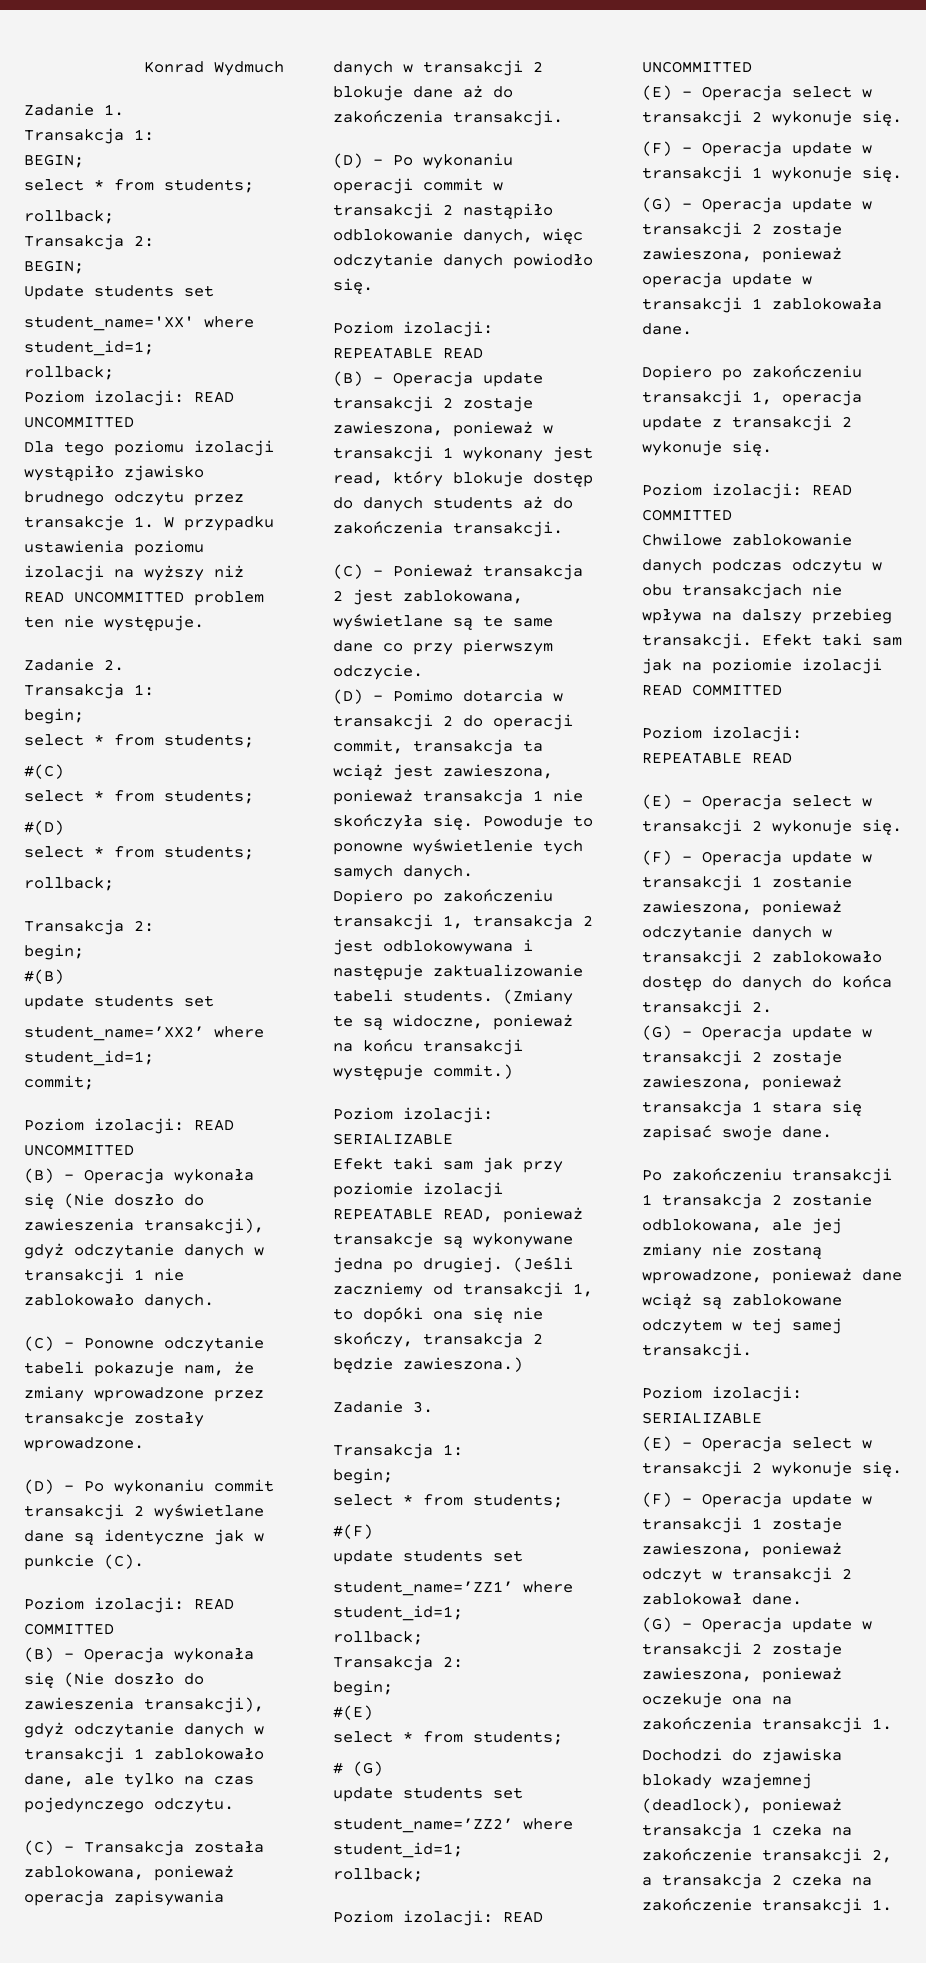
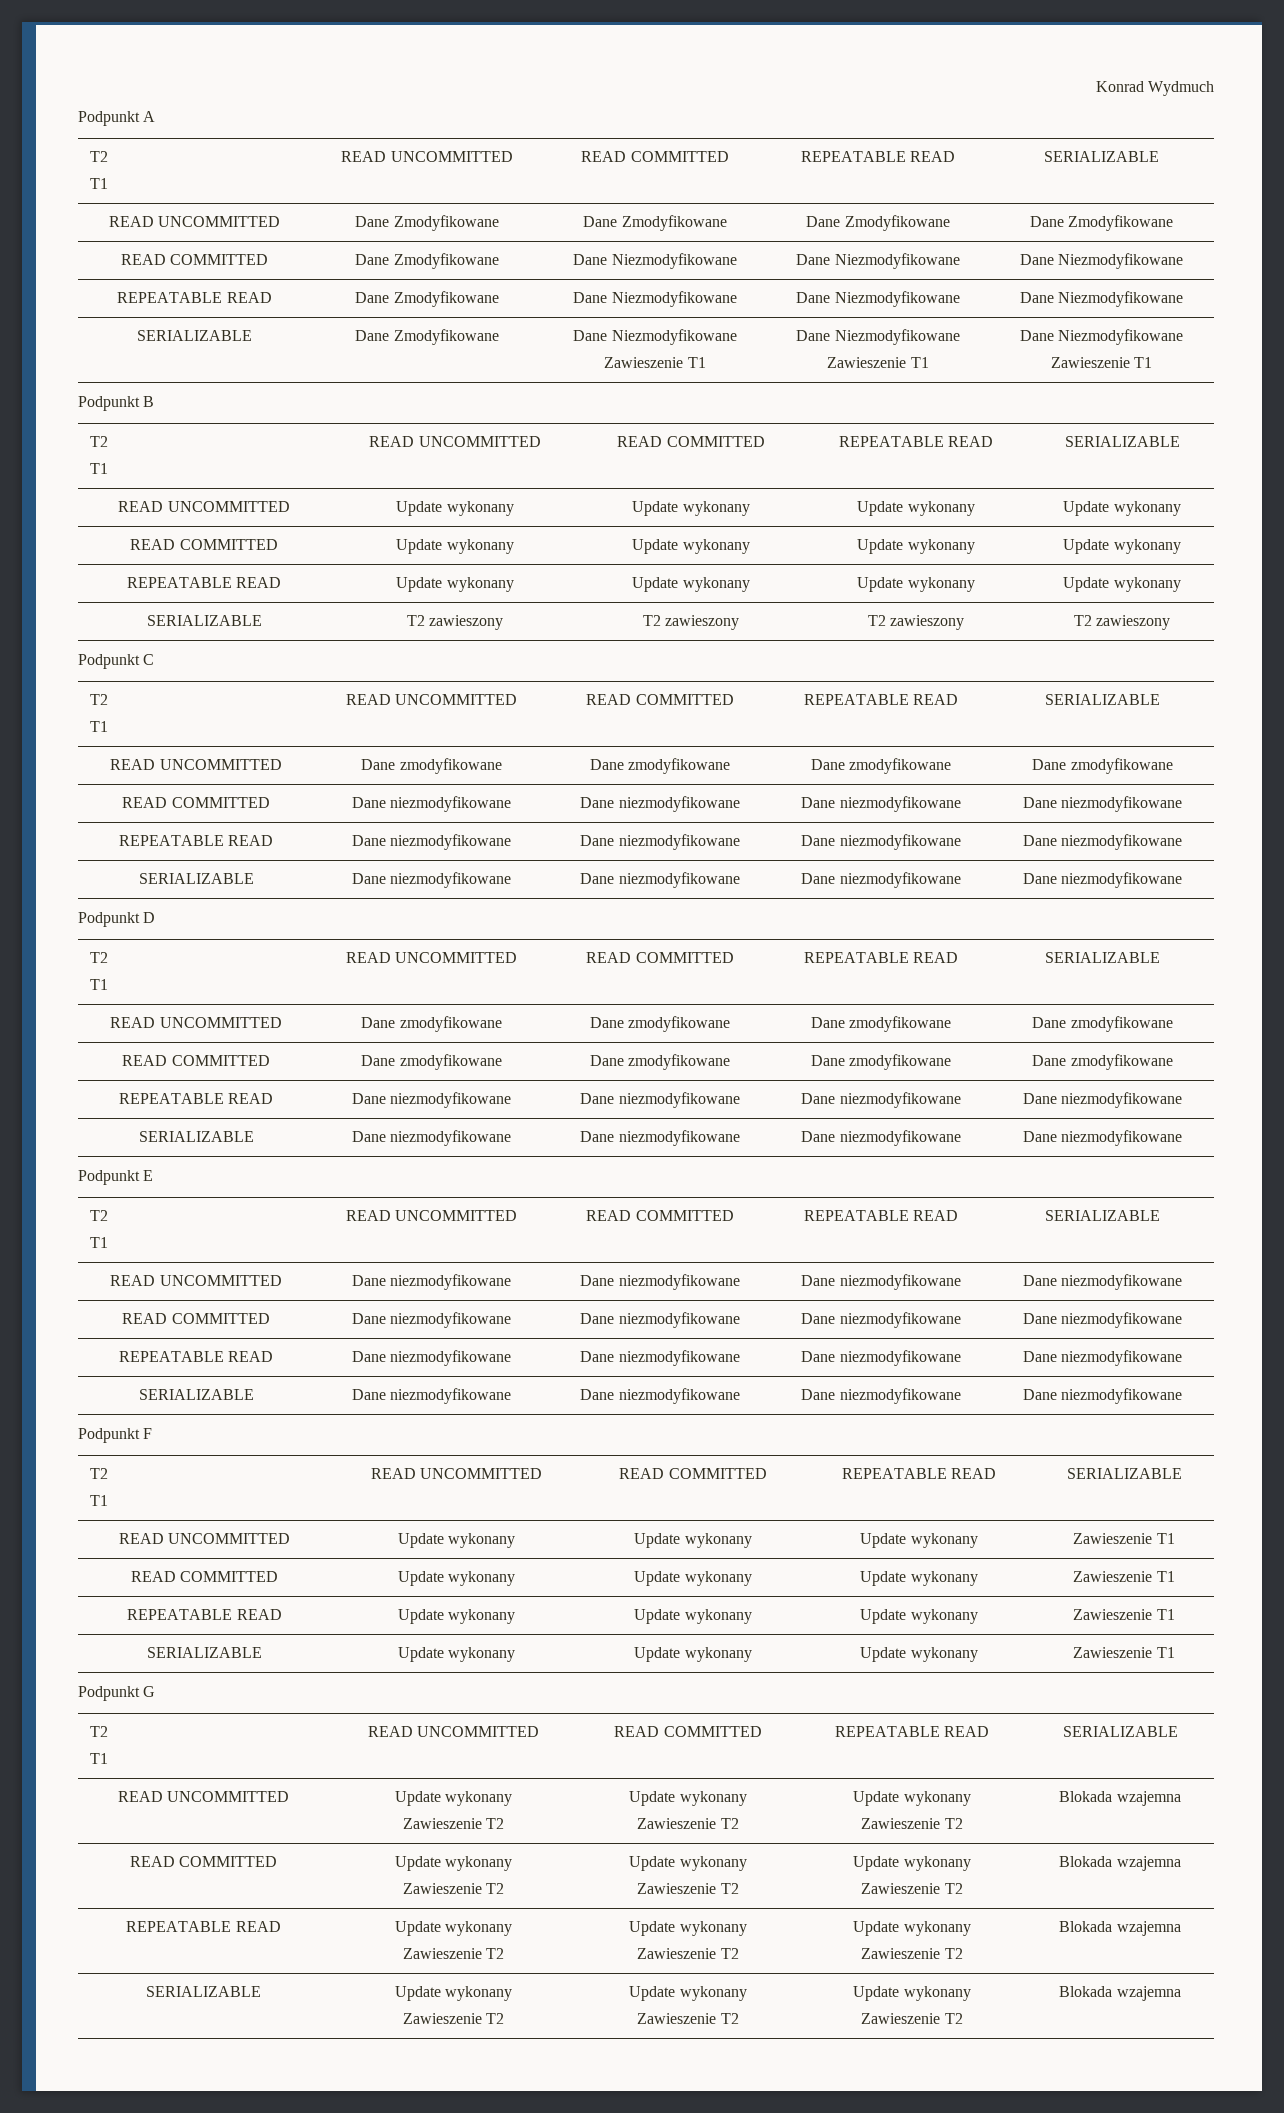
[24,103,124,116] [24,128,154,144] [24,154,84,168] [24,179,254,193] [24,210,114,224] [24,234,154,250] [24,260,84,274] [24,285,214,300] [24,316,254,331] [24,340,154,356] [24,366,114,380] [24,390,234,406] [24,416,134,428] [24,440,274,456] [24,465,204,481] [24,491,244,506] [24,515,274,531] [24,540,204,556] [24,565,244,581] [24,591,264,606] [24,615,204,631] [24,658,124,671] [24,683,154,699] [24,708,84,724] [24,734,254,748] [24,764,64,779] [24,790,254,804] [24,820,64,835] [24,846,254,860] [24,877,114,891] [24,919,154,935] [24,944,84,960] [24,969,64,984] [24,995,214,1010] [24,1026,264,1041] [24,1050,154,1066] [24,1075,94,1090] [24,1118,234,1134] [24,1144,134,1156] [24,1168,254,1184] [24,1193,204,1209] [24,1218,264,1234] [24,1243,264,1259] [24,1268,184,1284] [24,1294,214,1309] [24,1336,264,1352] [24,1361,254,1377] [24,1386,264,1402] [24,1411,204,1427] [24,1437,144,1452] [24,1479,274,1495] [24,1504,264,1520] [24,1529,264,1545] [24,1554,144,1570] [24,1597,234,1613] [24,1623,114,1635] [24,1647,254,1663] [24,1672,204,1688] [24,1697,264,1713] [24,1722,264,1738] [24,1747,264,1763] [24,1773,254,1788] [24,1797,234,1813] [24,1840,264,1856] [24,1865,234,1881] [24,1890,224,1906] [333,60,543,76] [333,85,513,101] [333,110,563,126] [333,153,513,169] [333,178,503,194] [333,203,553,219] [333,228,583,244] [333,253,593,269] [333,278,373,294] [333,321,493,337] [333,347,483,359] [333,371,543,387] [333,396,533,412] [333,421,553,437] [333,446,593,462] [333,471,593,487] [333,496,573,512] [333,521,563,537] [333,564,583,580] [333,589,523,605] [333,614,553,630] [333,639,553,655] [333,664,423,680] [333,689,563,704] [333,714,573,730] [333,739,543,755] [333,764,553,780] [333,789,583,805] [333,814,593,830] [333,839,583,855] [333,865,473,880] [333,889,553,905] [333,914,593,930] [333,939,533,955] [333,964,583,980] [333,989,573,1005] [333,1014,573,1030] [333,1039,523,1055] [333,1064,513,1080] [333,1107,493,1123] [333,1133,453,1145] [333,1157,563,1173] [333,1182,503,1198] [333,1207,583,1223] [333,1232,573,1248] [333,1257,573,1273] [333,1282,593,1298] [333,1307,543,1323] [333,1332,543,1348] [333,1357,523,1373] [333,1400,433,1413] [333,1443,463,1459] [333,1468,393,1484] [333,1494,563,1508] [333,1524,373,1539] [333,1550,523,1565] [333,1581,573,1596] [333,1605,463,1621] [333,1631,423,1645] [333,1655,463,1671] [333,1680,393,1696] [333,1705,373,1720] [333,1731,563,1745] [333,1761,383,1776] [333,1787,523,1802] [333,1818,573,1833] [333,1842,463,1858] [333,1868,423,1882] [333,1910,543,1926] [642,61,752,73] [642,85,872,101] [642,110,902,126] [642,141,872,157] [642,166,902,182] [642,197,872,213] [642,222,842,238] [642,247,842,263] [642,272,812,288] [642,297,882,313] [642,323,692,335] [642,365,862,381] [642,390,862,406] [642,415,852,431] [642,440,772,456] [642,483,852,499] [642,509,732,521] [642,533,852,546] [642,559,882,574] [642,583,842,599] [642,608,892,624] [642,633,902,649] [642,658,882,674] [642,684,782,696] [642,726,802,742] [642,752,792,764] [642,794,872,810] [642,819,902,835] [642,850,872,866] [642,875,852,891] [642,900,842,916] [642,925,832,941] [642,950,882,966] [642,975,892,991] [642,1000,772,1016] [642,1025,872,1041] [642,1050,842,1066] [642,1075,842,1091] [642,1100,862,1116] [642,1125,832,1141] [642,1168,892,1184] [642,1193,872,1209] [642,1218,842,1234] [642,1243,822,1259] [642,1268,902,1284] [642,1293,842,1309] [642,1318,842,1334] [642,1343,752,1359] [642,1386,802,1402] [642,1412,762,1424] [642,1436,872,1452] [642,1461,902,1477] [642,1492,872,1508] [642,1517,842,1533] [642,1542,842,1558] [642,1567,852,1583] [642,1593,802,1605] [642,1617,872,1633] [642,1642,842,1658] [642,1667,842,1683] [642,1692,792,1708] [642,1717,892,1733] [642,1748,842,1764] [642,1773,812,1789] [642,1798,842,1814] [642,1823,852,1839] [642,1848,892,1864] [642,1873,872,1889] [642,1898,892,1914] Zadanie 1. // Transakcja 1: // BEGIN; // select * from students; // rollback; // Transakcja 2: // BEGIN; // Update students set // student_name='XX' where student_id=1; // rollback; // Poziom izolacji: READ UNCOMMITTED // Dla tego poziomu izolacji wystąpiło zjawisko brudnego odczytu przez transakcje 1. W przypadku ustawienia poziomu izolacji na wyższy niż READ UNCOMMITTED problem ten nie występuje. // Zadanie 2. // Transakcja 1: // begin; // select * from students; // #(C) // select * from students; // #(D) // select * from students; // rollback; // Transakcja 2: // begin; // #(B) // update students set // student_name=’XX2’ where student_id=1; // commit; // Poziom izolacji: READ UNCOMMITTED // (B) – Operacja wykonała się (Nie doszło do zawieszenia transakcji), gdyż odczytanie danych w transakcji 1 nie zablokowało danych. // (C) – Ponowne odczytanie tabeli pokazuje nam, że zmiany wprowadzone przez transakcje zostały wprowadzone. // (D) – Po wykonaniu commit transakcji 2 wyświetlane dane są identyczne jak w punkcie (C). // Poziom izolacji: READ COMMITTED // (B) – Operacja wykonała się (Nie doszło do zawieszenia transakcji), gdyż odczytanie danych w transakcji 1 zablokowało dane, ale tylko na czas pojedynczego odczytu. // (C) – Transakcja została zablokowana, ponieważ operacja zapisywania danych w transakcji 2 blokuje dane aż do zakończenia transakcji. // (D) – Po wykonaniu operacji commit w transakcji 2 nastąpiło odblokowanie danych, więc odczytanie danych powiodło się. // Poziom izolacji: REPEATABLE READ // (B) – Operacja update transakcji 2 zostaje zawieszona, ponieważ w transakcji 1 wykonany jest read, który blokuje dostęp do danych students aż do zakończenia transakcji. // (C) – Ponieważ transakcja 2 jest zablokowana, wyświetlane są te same dane co przy pierwszym odczycie. // (D) – Pomimo dotarcia w transakcji 2 do operacji commit, transakcja ta wciąż jest zawieszona, ponieważ transakcja 1 nie skończyła się. Powoduje to ponowne wyświetlenie tych samych danych. // Dopiero po zakończeniu transakcji 1, transakcja 2 jest odblokowywana i następuje zaktualizowanie tabeli students. (Zmiany te są widoczne, ponieważ na końcu transakcji występuje commit.) // Poziom izolacji: SERIALIZABLE // Efekt taki sam jak przy poziomie izolacji REPEATABLE READ, ponieważ transakcje są wykonywane jedna po drugiej. (Jeśli zaczniemy od transakcji 1, to dopóki ona się nie skończy, transakcja 2 będzie zawieszona.) // Zadanie 3. // Transakcja 1: // begin; // select * from students; // #(F) // update students set // student_name=’ZZ1’ where student_id=1; // rollback; // Transakcja 2: // begin; // #(E) // select * from students; // # (G) // update students set // student_name=’ZZ2’ where student_id=1; // rollback; // Poziom izolacji: READ UNCOMMITTED // (E) – Operacja select w transakcji 2 wykonuje się. // (F) – Operacja update w transakcji 1 wykonuje się. // (G) – Operacja update w transakcji 2 zostaje zawieszona, ponieważ operacja update w transakcji 1 zablokowała dane. // Dopiero po zakończeniu transakcji 1, operacja update z transakcji 2 wykonuje się. // Poziom izolacji: READ COMMITTED // Chwilowe zablokowanie danych podczas odczytu w obu transakcjach nie wpływa na dalszy przebieg transakcji. Efekt taki sam jak na poziomie izolacji READ COMMITTED // Poziom izolacji: REPEATABLE READ // (E) – Operacja select w transakcji 2 wykonuje się. // (F) – Operacja update w transakcji 1 zostanie zawieszona, ponieważ odczytanie danych w transakcji 2 zablokowało dostęp do danych do końca transakcji 2. // (G) – Operacja update w transakcji 2 zostaje zawieszona, ponieważ transakcja 1 stara się zapisać swoje dane. // Po zakończeniu transakcji 1 transakcja 2 zostanie odblokowana, ale jej zmiany nie zostaną wprowadzone, ponieważ dane wciąż są zablokowane odczytem w tej samej transakcji. // Poziom izolacji: SERIALIZABLE // (E) – Operacja select w transakcji 2 wykonuje się. // (F) – Operacja update w transakcji 1 zostaje zawieszona, ponieważ odczyt w transakcji 2 zablokował dane. // (G) – Operacja update w transakcji 2 zostaje zawieszona, ponieważ oczekuje ona na zakończenia transakcji 1. // Dochodzi do zjawiska blokady wzajemnej (deadlock), ponieważ transakcja 1 czeka na zakończenie transakcji 2, a transakcja 2 czeka na zakończenie transakcji 1. -> [78,111,156,126] [89,151,108,162] [89,178,108,189] [341,151,513,162] [581,151,729,162] [800,151,956,162] [1044,151,1159,162] [108,216,281,227] [355,215,499,231] [583,215,727,231] [806,215,950,231] [1029,215,1174,231] [120,254,269,265] [355,253,499,269] [573,253,737,269] [796,253,960,269] [1019,253,1184,269] [117,292,272,303] [355,291,499,307] [573,291,737,307] [796,291,960,307] [1019,291,1184,307] [137,330,252,341] [355,329,499,345] [573,329,737,345] [604,357,706,368] [796,329,960,345] [827,357,929,368] [1019,329,1184,345] [1050,357,1153,368] [78,396,155,411] [89,436,108,447] [89,463,108,474] [369,436,541,447] [617,436,765,447] [838,436,994,447] [1064,436,1180,447] [118,501,290,512] [396,501,514,516] [632,501,750,516] [857,501,975,516] [1063,501,1181,516] [130,539,278,550] [396,539,514,554] [632,539,750,554] [857,539,975,554] [1063,539,1181,554] [126,577,282,588] [396,577,514,592] [632,577,750,592] [857,577,975,592] [1063,577,1181,592] [146,615,262,626] [406,615,504,630] [642,615,740,630] [867,615,965,630] [1073,615,1171,630] [78,654,155,669] [89,694,108,705] [89,721,108,732] [345,694,518,705] [586,694,734,705] [803,694,959,705] [1045,694,1160,705] [110,759,282,770] [361,758,502,774] [589,758,731,774] [810,758,952,774] [1032,758,1173,774] [122,797,270,808] [351,796,512,812] [580,796,740,812] [801,796,961,812] [1022,796,1183,812] [118,835,274,846] [351,834,512,850] [580,834,740,850] [801,834,961,850] [1022,834,1183,850] [138,873,254,884] [351,872,512,888] [580,872,740,888] [801,872,961,888] [1022,872,1183,888] [78,912,156,927] [89,952,108,963] [89,979,108,990] [345,952,518,963] [586,952,734,963] [803,952,959,963] [1045,952,1160,963] [110,1017,282,1028] [361,1016,502,1032] [589,1016,731,1032] [810,1016,952,1032] [1032,1016,1173,1032] [122,1055,270,1066] [361,1054,502,1070] [589,1054,731,1070] [810,1054,952,1070] [1032,1054,1173,1070] [118,1093,274,1104] [351,1092,512,1108] [580,1092,740,1108] [801,1092,961,1108] [1022,1092,1183,1108] [138,1131,254,1142] [351,1130,512,1146] [580,1130,740,1146] [801,1130,961,1146] [1022,1130,1183,1146] [78,1170,154,1185] [89,1210,108,1221] [89,1237,108,1248] [345,1210,518,1221] [586,1210,734,1221] [803,1210,959,1221] [1045,1210,1160,1221] [110,1275,282,1286] [351,1274,512,1290] [580,1274,740,1290] [801,1274,961,1290] [1022,1274,1183,1290] [122,1313,270,1324] [351,1312,512,1328] [580,1312,740,1328] [801,1312,961,1328] [1022,1312,1183,1328] [118,1351,274,1362] [351,1350,512,1366] [580,1350,740,1366] [801,1350,961,1366] [1022,1350,1183,1366] [138,1389,254,1400] [351,1388,512,1404] [580,1388,740,1404] [801,1388,961,1404] [1022,1388,1183,1404] [78,1428,153,1443] [89,1468,108,1479] [89,1495,108,1506] [370,1468,543,1479] [619,1468,767,1479] [841,1468,997,1479] [1066,1468,1182,1479] [118,1533,291,1544] [397,1533,516,1548] [634,1533,752,1548] [860,1533,978,1548] [1073,1533,1175,1544] [130,1571,279,1582] [397,1571,516,1586] [634,1571,752,1586] [860,1571,978,1586] [1073,1571,1175,1582] [127,1609,282,1620] [397,1609,516,1624] [634,1609,752,1624] [860,1609,978,1624] [1073,1609,1175,1620] [147,1647,262,1658] [397,1647,516,1662] [634,1647,752,1662] [860,1647,978,1662] [1073,1647,1175,1658] [78,1686,156,1701] [89,1726,108,1737] [89,1753,108,1764] [367,1726,540,1737] [614,1726,762,1737] [834,1726,990,1737] [1062,1726,1178,1737] [117,1791,290,1802] [394,1791,513,1806] [402,1818,505,1829] [629,1791,747,1806] [637,1818,739,1829] [853,1791,971,1806] [861,1818,963,1829] [1059,1791,1181,1806] [129,1856,278,1867] [394,1856,513,1871] [402,1883,505,1894] [629,1856,747,1871] [637,1883,739,1894] [853,1856,971,1871] [861,1883,963,1894] [1059,1856,1181,1871] [126,1921,281,1932] [394,1921,513,1936] [402,1948,505,1959] [629,1921,747,1936] [637,1948,739,1959] [853,1921,971,1936] [861,1948,963,1959] [1059,1921,1181,1936] [146,1986,261,1997] [394,1986,513,2001] [402,2013,505,2024] [629,1986,747,2001] [637,2013,739,2024] [853,1986,971,2001] [861,2013,963,2024] [1059,1986,1181,2001] Podpunkt A // T2 // T1 | READ UNCOMMITTED | READ COMMITTED | REPEATABLE READ | SERIALIZABLE // READ UNCOMMITTED | Dane Zmodyfikowane | Dane Zmodyfikowane | Dane Zmodyfikowane | Dane Zmodyfikowane // READ COMMITTED | Dane Zmodyfikowane | Dane Niezmodyfikowane | Dane Niezmodyfikowane | Dane Niezmodyfikowane // REPEATABLE READ | Dane Zmodyfikowane | Dane Niezmodyfikowane | Dane Niezmodyfikowane | Dane Niezmodyfikowane // SERIALIZABLE | Dane Zmodyfikowane | Dane Niezmodyfikowane // Zawieszenie T1 | Dane Niezmodyfikowane // Zawieszenie T1 | Dane Niezmodyfikowane // Zawieszenie T1 // Podpunkt B // T2 // T1 | READ UNCOMMITTED | READ COMMITTED | REPEATABLE READ | SERIALIZABLE // READ UNCOMMITTED | Update wykonany | Update wykonany | Update wykonany | Update wykonany // READ COMMITTED | Update wykonany | Update wykonany | Update wykonany | Update wykonany // REPEATABLE READ | Update wykonany | Update wykonany | Update wykonany | Update wykonany // SERIALIZABLE | T2 zawieszony | T2 zawieszony | T2 zawieszony | T2 zawieszony // Podpunkt C // T2 // T1 | READ UNCOMMITTED | READ COMMITTED | REPEATABLE READ | SERIALIZABLE // READ UNCOMMITTED | Dane zmodyfikowane | Dane zmodyfikowane | Dane zmodyfikowane | Dane zmodyfikowane // READ COMMITTED | Dane niezmodyfikowane | Dane niezmodyfikowane | Dane niezmodyfikowane | Dane niezmodyfikowane // REPEATABLE READ | Dane niezmodyfikowane | Dane niezmodyfikowane | Dane niezmodyfikowane | Dane niezmodyfikowane // SERIALIZABLE | Dane niezmodyfikowane | Dane niezmodyfikowane | Dane niezmodyfikowane | Dane niezmodyfikowane // Podpunkt D // T2 // T1 | READ UNCOMMITTED | READ COMMITTED | REPEATABLE READ | SERIALIZABLE // READ UNCOMMITTED | Dane zmodyfikowane | Dane zmodyfikowane | Dane zmodyfikowane | Dane zmodyfikowane // READ COMMITTED | Dane zmodyfikowane | Dane zmodyfikowane | Dane zmodyfikowane | Dane zmodyfikowane // REPEATABLE READ | Dane niezmodyfikowane | Dane niezmodyfikowane | Dane niezmodyfikowane | Dane niezmodyfikowane // SERIALIZABLE | Dane niezmodyfikowane | Dane niezmodyfikowane | Dane niezmodyfikowane | Dane niezmodyfikowane // Podpunkt E // T2 // T1 | READ UNCOMMITTED | READ COMMITTED | REPEATABLE READ | SERIALIZABLE // READ UNCOMMITTED | Dane niezmodyfikowane | Dane niezmodyfikowane | Dane niezmodyfikowane | Dane niezmodyfikowane // READ COMMITTED | Dane niezmodyfikowane | Dane niezmodyfikowane | Dane niezmodyfikowane | Dane niezmodyfikowane // REPEATABLE READ | Dane niezmodyfikowane | Dane niezmodyfikowane | Dane niezmodyfikowane | Dane niezmodyfikowane // SERIALIZABLE | Dane niezmodyfikowane | Dane niezmodyfikowane | Dane niezmodyfikowane | Dane niezmodyfikowane // Podpunkt F // T2 // T1 | READ UNCOMMITTED | READ COMMITTED | REPEATABLE READ | SERIALIZABLE // READ UNCOMMITTED | Update wykonany | Update wykonany | Update wykonany | Zawieszenie T1 // READ COMMITTED | Update wykonany | Update wykonany | Update wykonany | Zawieszenie T1 // REPEATABLE READ | Update wykonany | Update wykonany | Update wykonany | Zawieszenie T1 // SERIALIZABLE | Update wykonany | Update wykonany | Update wykonany | Zawieszenie T1 // Podpunkt G // T2 // T1 | READ UNCOMMITTED | READ COMMITTED | REPEATABLE READ | SERIALIZABLE // READ UNCOMMITTED | Update wykonany // Zawieszenie T2 | Update wykonany // Zawieszenie T2 | Update wykonany // Zawieszenie T2 | Blokada wzajemna // READ COMMITTED | Update wykonany // Zawieszenie T2 | Update wykonany // Zawieszenie T2 | Update wykonany // Zawieszenie T2 | Blokada wzajemna // REPEATABLE READ | Update wykonany // Zawieszenie T2 | Update wykonany // Zawieszenie T2 | Update wykonany // Zawieszenie T2 | Blokada wzajemna // SERIALIZABLE | Update wykonany // Zawieszenie T2 | Update wykonany // Zawieszenie T2 | Update wykonany // Zawieszenie T2 | Blokada wzajemna

